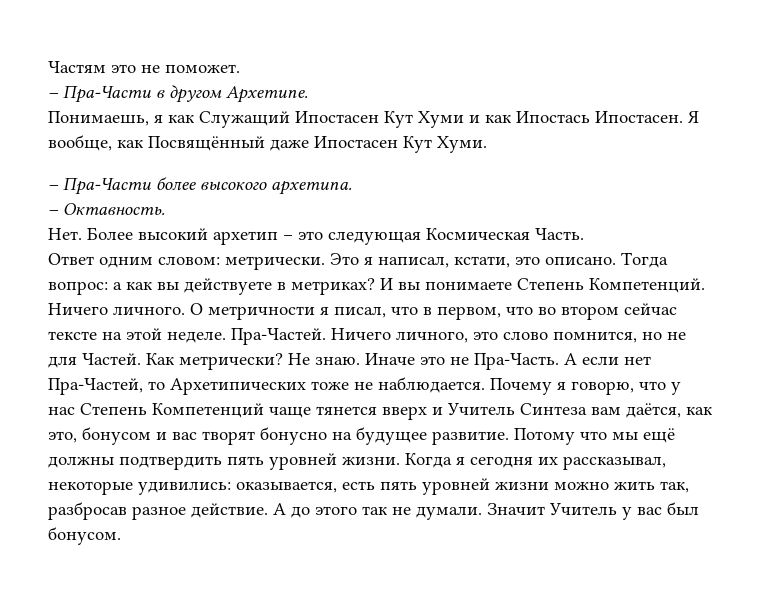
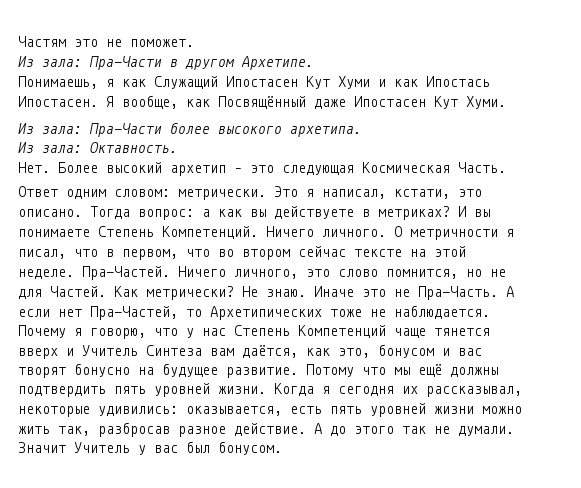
[48,93,59,98] – -> [18,56,82,67] Из зала:
[48,185,59,190] – -> [18,123,82,134] Из зала:
[48,210,59,215] – -> [18,142,82,153] Из зала:

